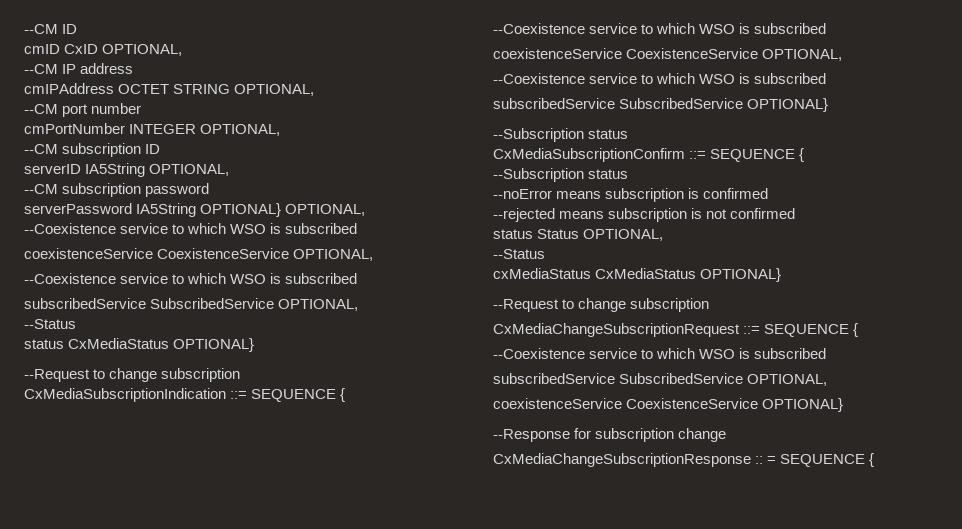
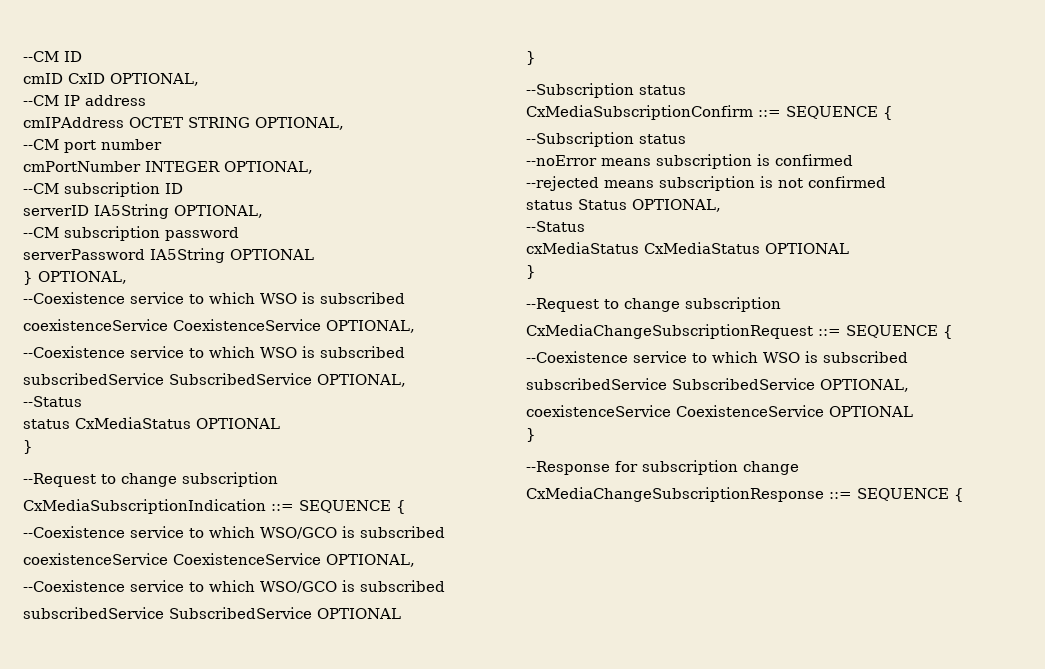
[200,203,282,217] OPTIONAL} -> [230,249,314,260] [23,271,33,285] OPTIONAL // }
[173,338,255,352] OPTIONAL} -> [196,418,280,429] [23,440,33,454] OPTIONAL // }
[699,23,827,34] [493,48,843,61] [493,73,827,84] [493,98,829,112] WSO is subscribed // coexistenceService CoexistenceService OPTIONAL, // --Coexistence service to which WSO is subscribed // subscribedService SubscribedService OPTIONAL} -> [260,526,445,539] [23,553,415,567] [23,580,445,593] [23,607,401,619] [526,51,536,65] WSO/GCO is subscribed // coexistenceService CoexistenceService OPTIONAL, // --Coexistence service to which WSO/GCO is subscribed // subscribedService SubscribedService OPTIONAL // }
[700,268,782,282] OPTIONAL} -> [765,243,849,254] [526,265,536,279] OPTIONAL // }
[762,398,844,412] OPTIONAL} -> [829,406,913,417] [526,428,536,442] OPTIONAL // }
[755,456,777,464] :: = -> [829,492,852,499] ::=

